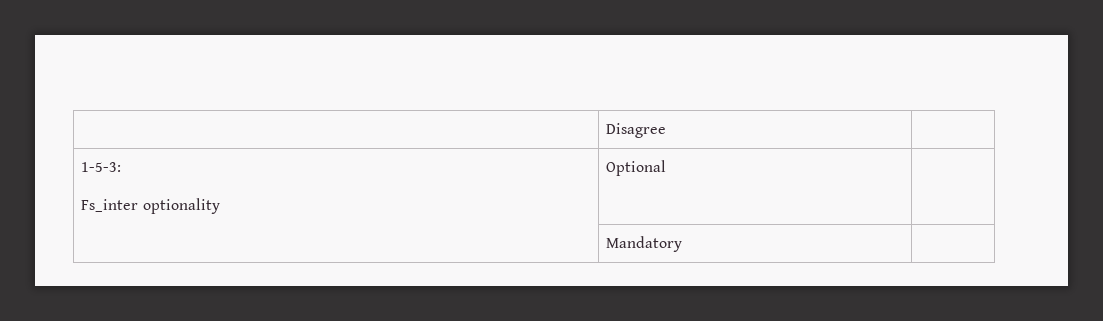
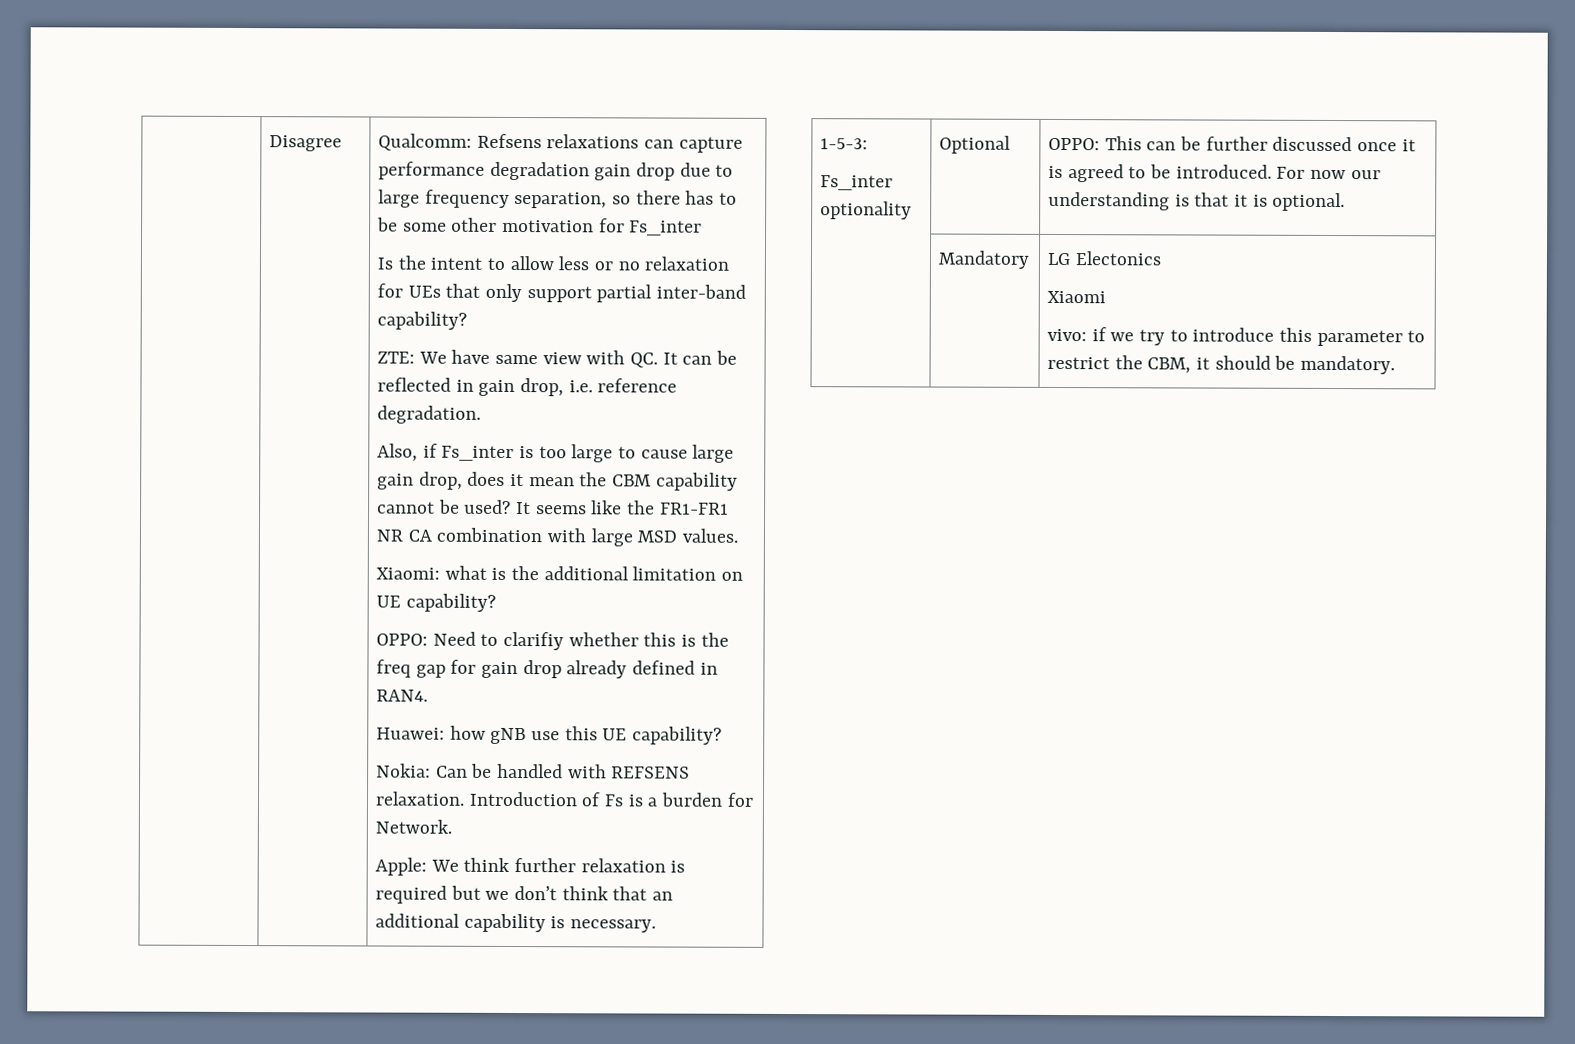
[81,162,122,172] [81,198,220,214] [606,160,667,176] [606,236,683,252] // 1-5-3: // Fs_inter optionality | Optional | // | Mandatory | -> [377,133,743,153] [377,161,734,181] [377,189,737,209] [376,217,703,236] [376,255,730,271] [376,283,746,303] [376,311,467,330] [376,349,737,368] [376,377,678,397] [376,405,481,424] [376,443,735,463] [376,471,738,491] [376,499,729,515] [375,527,738,547] [375,565,743,581] [375,593,496,612] [375,631,729,651] [375,659,718,679] [375,689,428,702] [375,725,722,745] [375,763,691,779] [374,791,754,807] [374,819,452,834] [374,857,686,876] [374,885,673,904] [374,913,656,933] [819,138,868,150] [819,175,893,191] [819,201,912,220] [938,135,1011,154] [1047,136,1416,152] [1047,164,1381,183] [1047,191,1346,212] [937,250,1029,269] [1046,251,1161,266] [1046,290,1106,304] [1046,327,1426,347] [1046,355,1395,375] Qualcomm: Refsens relaxations can capture performance degradation gain drop due to large frequency separation, so there has to be some other motivation for Fs_inter // Is the intent to allow less or no relaxation for UEs that only support partial inter-band capability? // ZTE: We have same view with QC. It can be reflected in gain drop, i.e. reference degradation. // Also, if Fs_inter is too large to cause large gain drop, does it mean the CBM capability cannot be used? It seems like the FR1-FR1 NR CA combination with large MSD values. // Xiaomi: what is the additional limitation on UE capability? // OPPO: Need to clarifiy whether this is the freq gap for gain drop already defined in RAN4. // Huawei: how gNB use this UE capability? // Nokia: Can be handled with REFSENS relaxation. Introduction of Fs is a burden for Network. // Apple: We think further relaxation is required but we don’t think that an additional capability is necessary. // 1-5-3: // Fs_inter optionality | Optional | OPPO: This can be further discussed once it is agreed to be introduced. For now our understanding is that it is optional. // | Mandatory | LG Electonics // Xiaomi // vivo: if we try to introduce this parameter to restrict the CBM, it should be mandatory.

